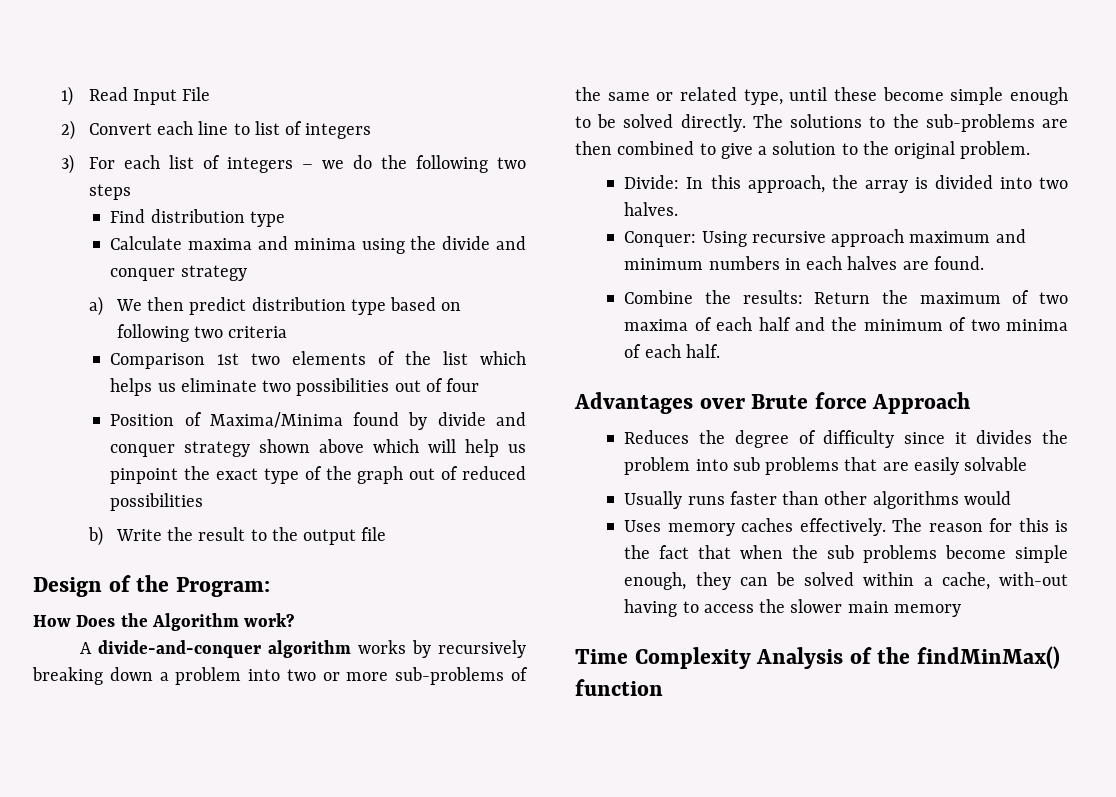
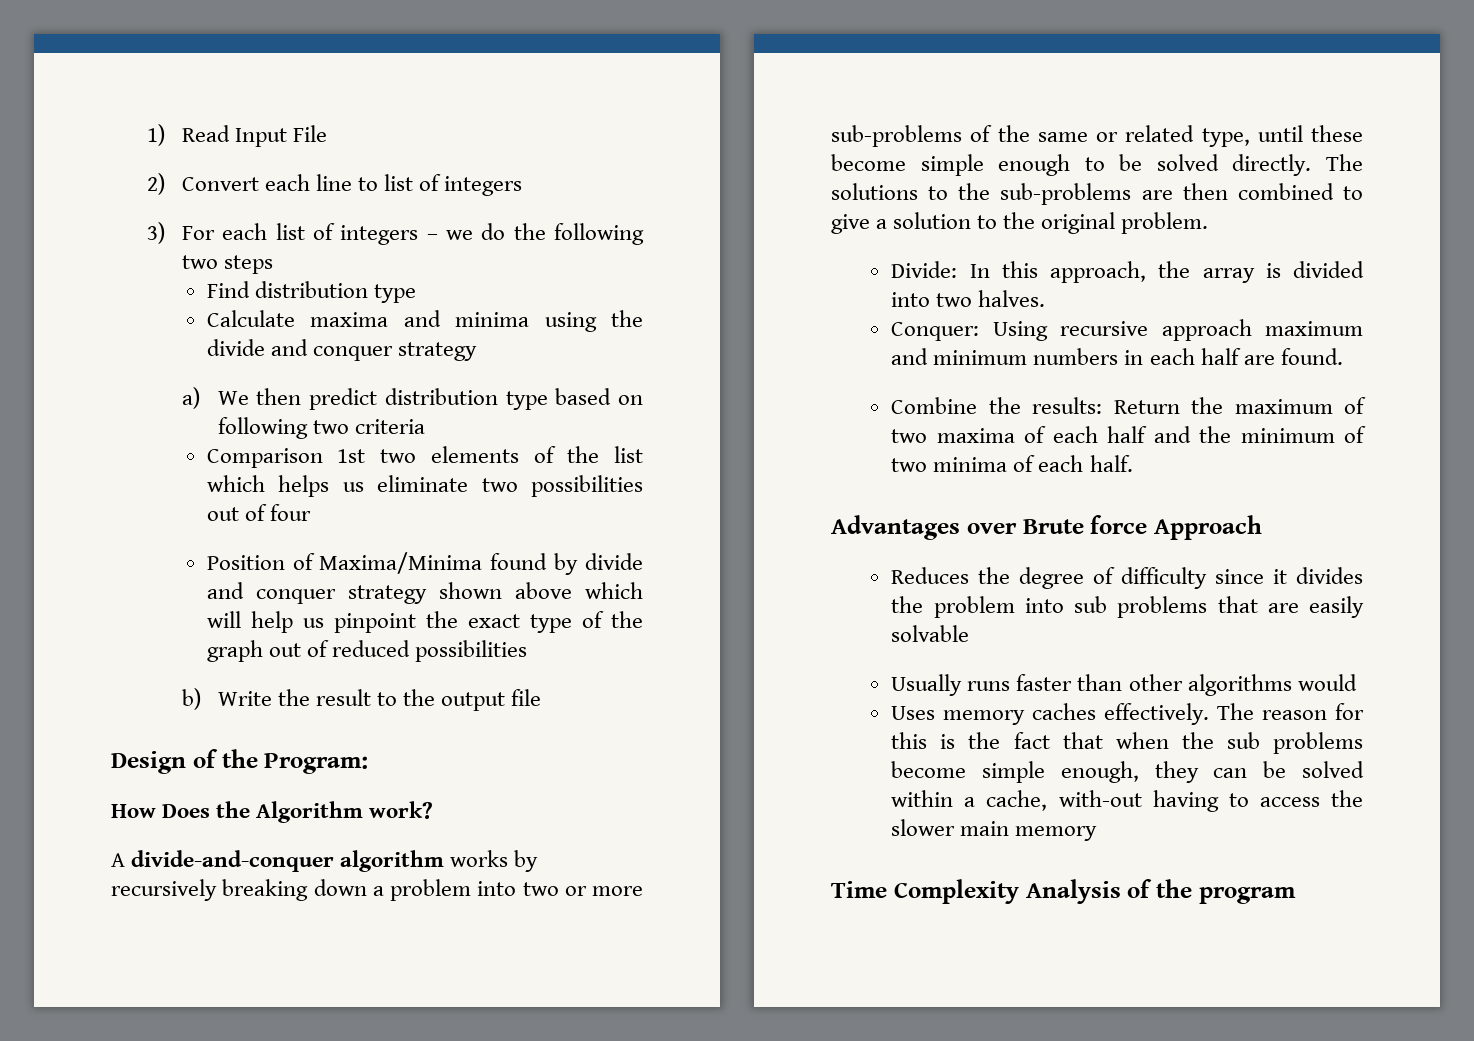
[847,256,898,270] halves -> [1200,348,1241,365] half
[917,646,1061,669] [575,679,663,696] findMinMax() function -> [1198,887,1296,904] program

